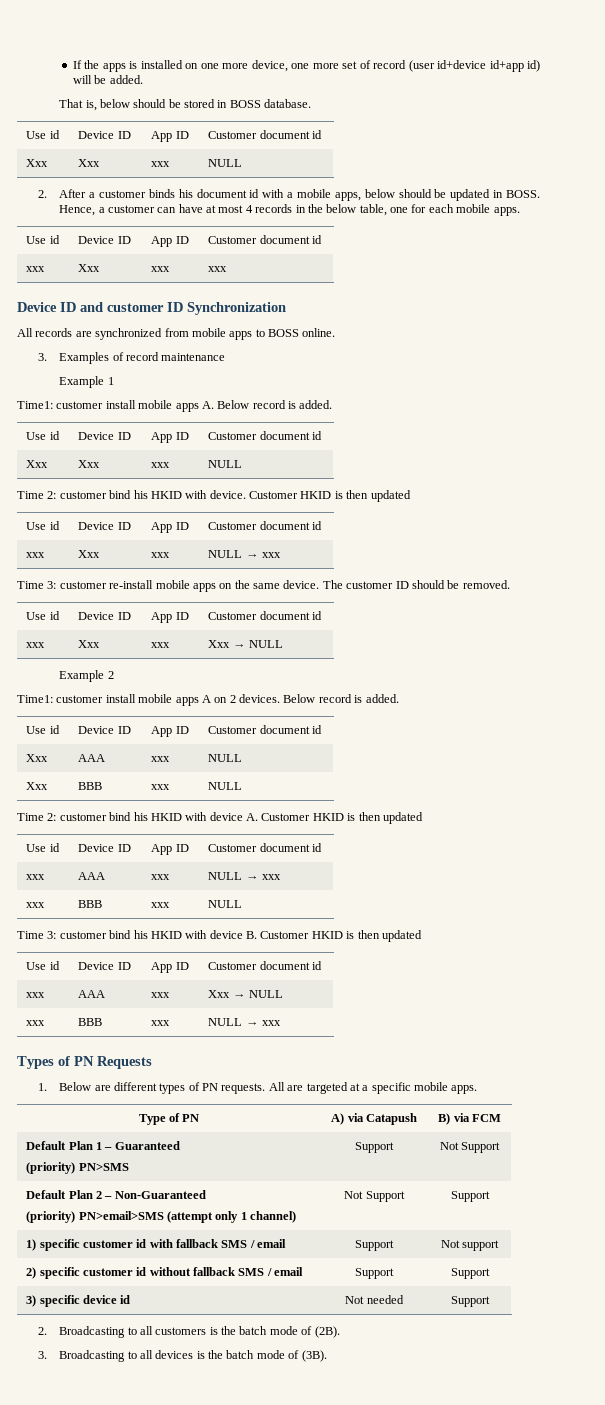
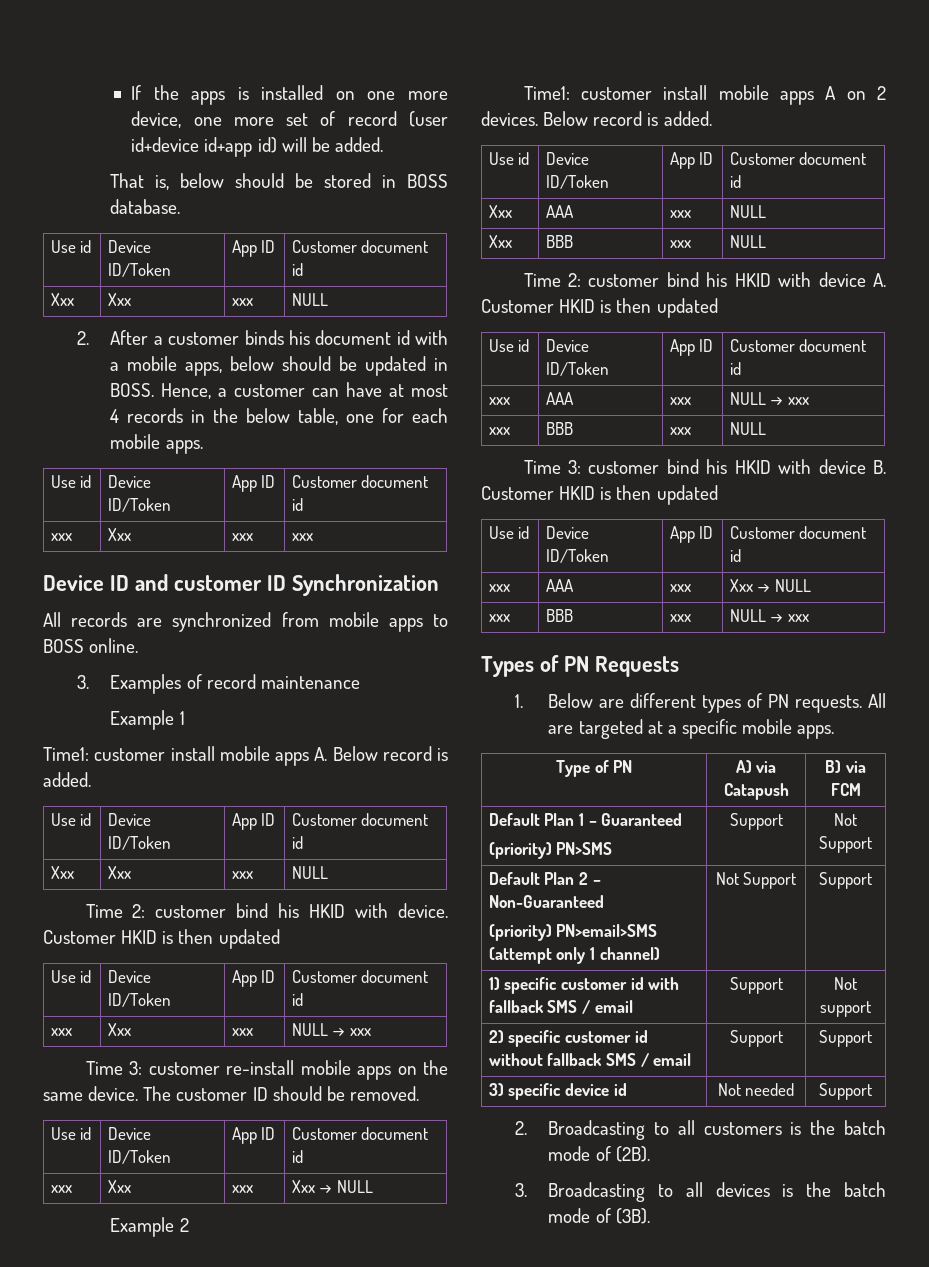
[117,131,131,139] ID -> [107,263,171,277] ID/Token
[117,236,131,244] ID -> [107,498,171,512] ID/Token
[117,432,131,440] ID -> [107,836,171,850] ID/Token
[117,522,131,530] ID -> [107,993,171,1007] ID/Token
[117,612,131,620] ID -> [107,1150,171,1164] ID/Token
[117,726,131,734] ID -> [545,175,609,189] ID/Token
[117,844,131,852] ID -> [545,362,609,376] ID/Token
[117,962,131,970] ID -> [545,549,609,563] ID/Token

